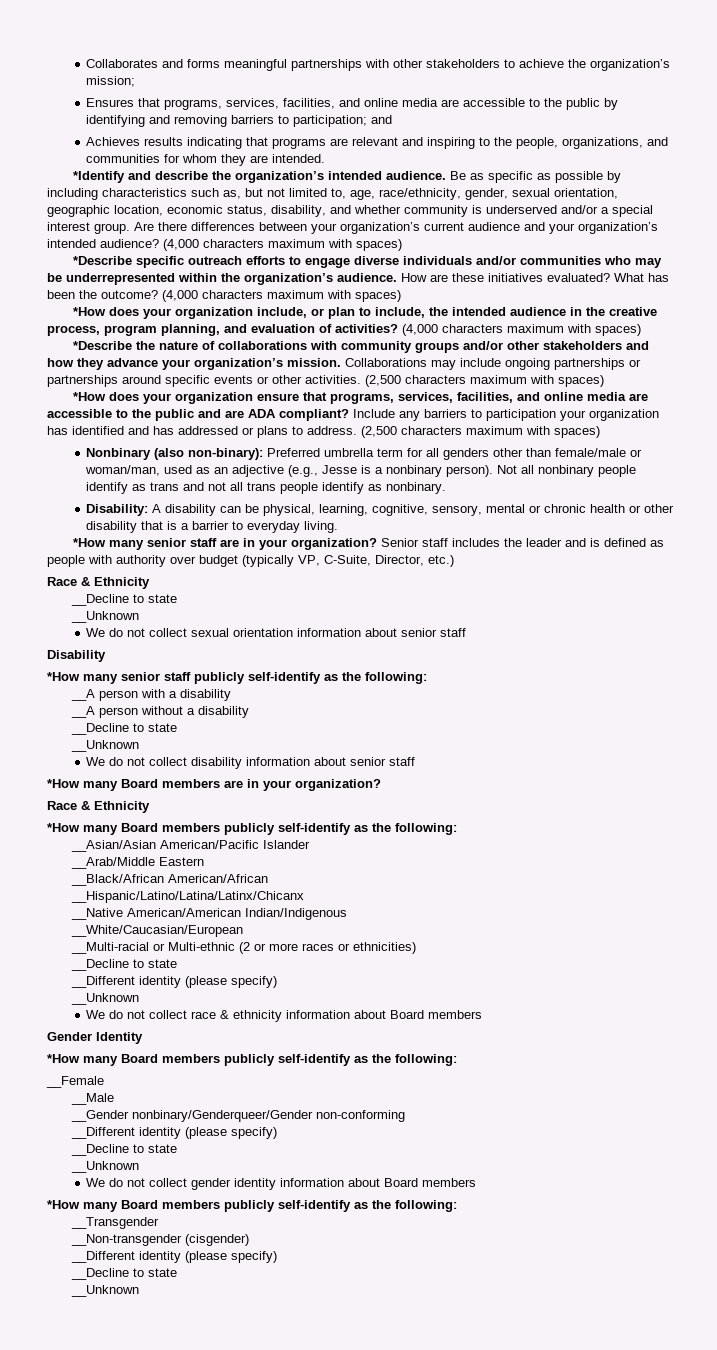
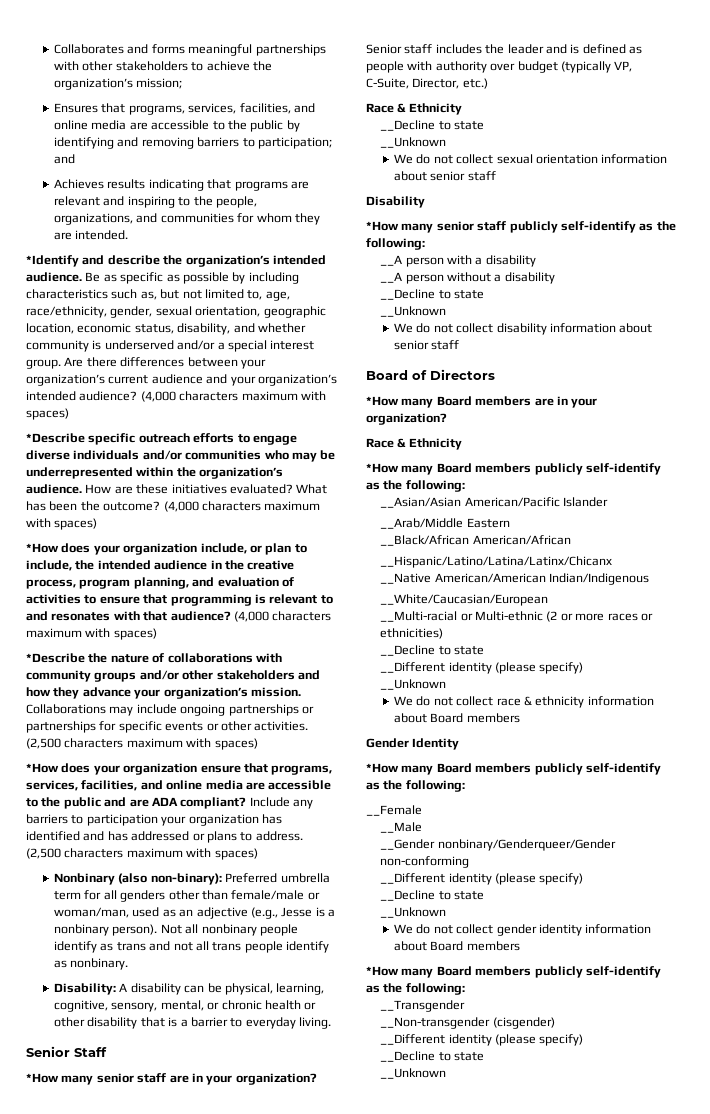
[335,324,398,333] activities? -> [26,594,333,606] [26,611,231,621] activities to ensure that programming is relevant to and resonates with that audience?
[122,375,161,384] around -> [99,721,117,731] for
[486,504,526,513] mental -> [160,1000,204,1011] mental,
(339, 527) none -> [26,1046,107,1057] // Senior Staff
(416, 761) none -> [366,369,495,380] // Board of Directors

